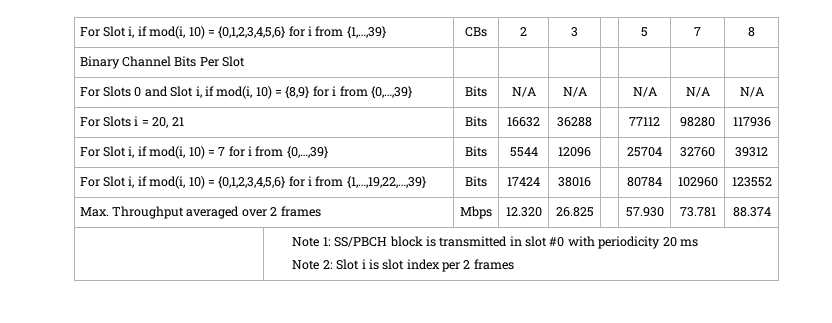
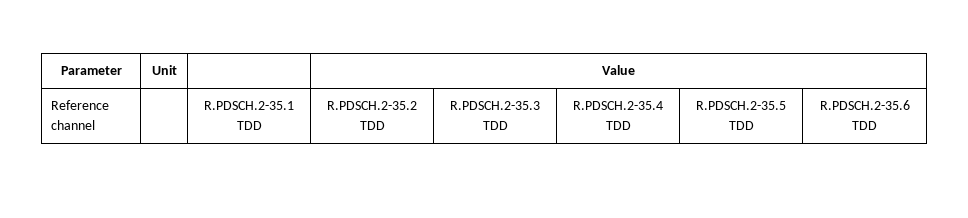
[79,26,386,39] [465,27,487,37] [520,27,527,36] [571,27,578,37] [641,27,648,37] [694,27,701,36] [748,27,755,37] [79,56,246,69] [79,86,412,99] [465,86,487,97] [511,87,536,97] [562,87,587,97] [632,87,657,97] [685,87,710,97] [739,87,764,97] [79,116,184,128] [465,116,487,127] [507,117,540,127] [557,117,592,127] [629,117,660,126] [680,117,715,127] [732,117,771,127] [79,146,328,159] [465,146,487,157] [509,147,538,157] [558,147,591,157] [627,147,662,157] [680,147,715,157] [735,147,768,157] [79,176,426,189] [465,176,487,187] [507,177,540,186] [558,177,591,187] [627,177,662,187] [677,177,718,187] [731,177,772,187] [79,206,321,219] [460,206,492,219] [505,207,542,217] [555,207,594,217] [625,207,664,217] [679,207,716,217] [732,207,771,217] [292,236,698,249] [292,259,514,272] For Slot i, if mod(i, 10) = {0,1,2,3,4,5,6} for i from {1,…,39} | CBs | 2 | 3 | | 5 | 7 | 8 // Binary Channel Bits Per Slot | | | | | | | // For Slots 0 and Slot i, if mod(i, 10) = {8,9} for i from {0,…,39} | Bits | N/A | N/A | | N/A | N/A | N/A // For Slots i = 20, 21 | Bits | 16632 | 36288 | | 77112 | 98280 | 117936 // For Slot i, if mod(i, 10) = 7 for i from {0,…,39} | Bits | 5544 | 12096 | | 25704 | 32760 | 39312 // For Slot i, if mod(i, 10) = {0,1,2,3,4,5,6} for i from {1,…,19,22,…,39} | Bits | 17424 | 38016 | | 80784 | 102960 | 123552 // Max. Throughput averaged over 2 frames | Mbps | 12.320 | 26.825 | | 57.930 | 73.781 | 88.374 // | Note 1: SS/PBCH block is transmitted in slot #0 with periodicity 20 ms // Note 2: Slot i is slot index per 2 frames -> [60,66,122,75] [151,65,177,75] [602,65,635,75] [51,100,110,110] [51,120,96,130] [204,101,294,110] [236,121,262,130] [327,101,417,110] [359,121,385,130] [450,101,540,110] [482,121,508,130] [573,101,663,110] [605,121,631,130] [696,101,786,110] [728,121,754,130] [819,100,910,110] [852,121,877,130] Parameter | Unit | | Value // Reference channel | | R.PDSCH.2-35.1 TDD | R.PDSCH.2-35.2 TDD | R.PDSCH.2-35.3 TDD | R.PDSCH.2-35.4 TDD | R.PDSCH.2-35.5 TDD | R.PDSCH.2-35.6 TDD

